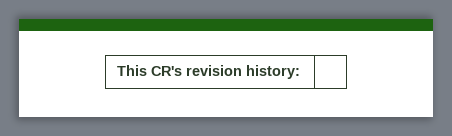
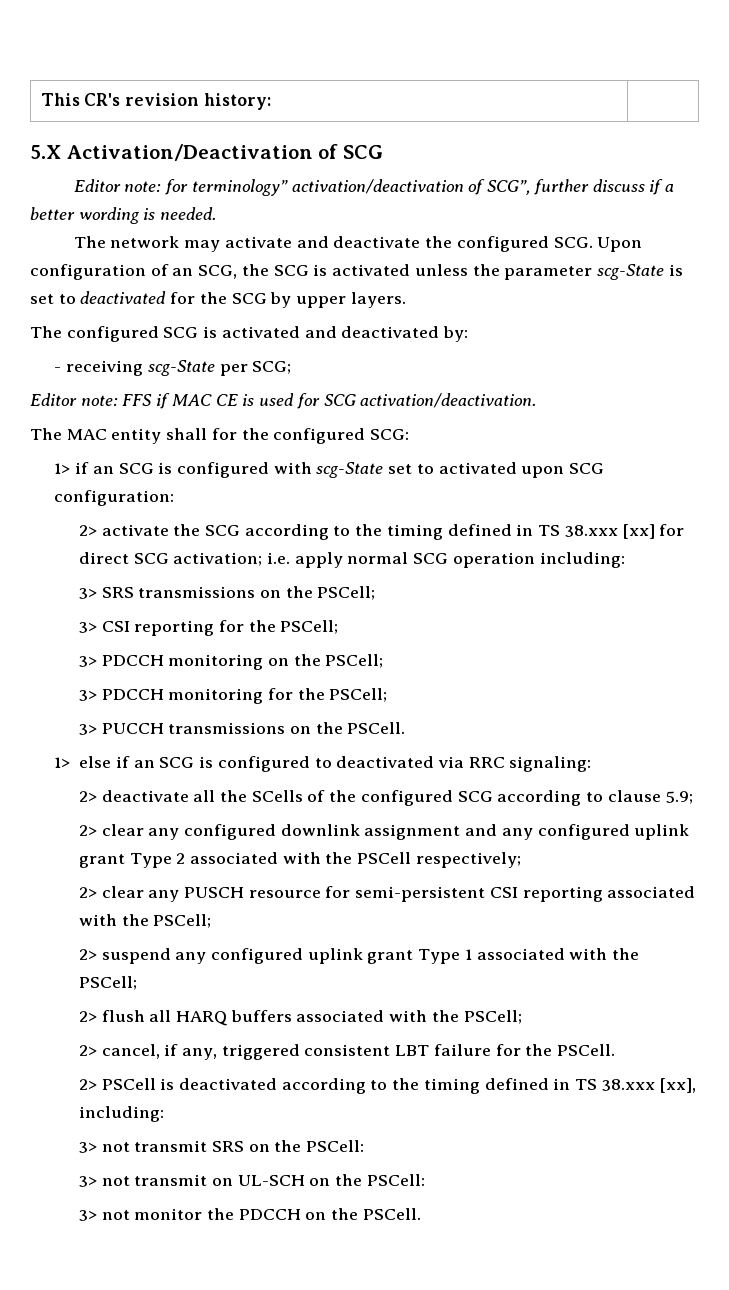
(300, 72) none -> [30,144,383,161] [73,179,674,196] [30,207,217,224] [73,236,643,252] [30,264,683,280] [30,291,406,308] [30,326,469,342] [54,360,292,376] [30,393,537,409] [30,428,410,444] [54,462,605,478] [54,490,175,506] [78,524,685,540] [78,552,625,568] [78,586,376,600] [78,620,339,636] [78,654,384,670] [78,688,388,704] [78,722,406,735] [54,756,592,772] [78,790,693,806] [78,824,690,840] [78,852,521,868] [78,886,696,902] [78,914,212,928] [78,948,640,964] [78,976,137,990] [78,1010,522,1026] [78,1044,616,1060] [78,1078,696,1094] [78,1106,164,1122] [78,1140,365,1153] [78,1174,425,1187] [78,1208,421,1221] // 5.X Activation/Deactivation of SCG // Editor note: for terminology” activation/deactivation of SCG”, further discuss if a better wording is needed. // The network may activate and deactivate the configured SCG. Upon configuration of an SCG, the SCG is activated unless the parameter scg-State is set to deactivated for the SCG by upper layers. // The configured SCG is activated and deactivated by: // - receiving scg-State per SCG; // Editor note: FFS if MAC CE is used for SCG activation/deactivation. // The MAC entity shall for the configured SCG: // 1> if an SCG is configured with scg-State set to activated upon SCG configuration: // 2> activate the SCG according to the timing defined in TS 38.xxx [xx] for direct SCG activation; i.e. apply normal SCG operation including: // 3> SRS transmissions on the PSCell; // 3> CSI reporting for the PSCell; // 3> PDCCH monitoring on the PSCell; // 3> PDCCH monitoring for the PSCell; // 3> PUCCH transmissions on the PSCell. // 1> else if an SCG is configured to deactivated via RRC signaling: // 2> deactivate all the SCells of the configured SCG according to clause 5.9; // 2> clear any configured downlink assignment and any configured uplink grant Type 2 associated with the PSCell respectively; // 2> clear any PUSCH resource for semi-persistent CSI reporting associated with the PSCell; // 2> suspend any configured uplink grant Type 1 associated with the PSCell; // 2> flush all HARQ buffers associated with the PSCell; // 2> cancel, if any, triggered consistent LBT failure for the PSCell. // 2> PSCell is deactivated according to the timing defined in TS 38.xxx [xx], including: // 3> not transmit SRS on the PSCell: // 3> not transmit on UL-SCH on the PSCell: // 3> not monitor the PDCCH on the PSCell.

